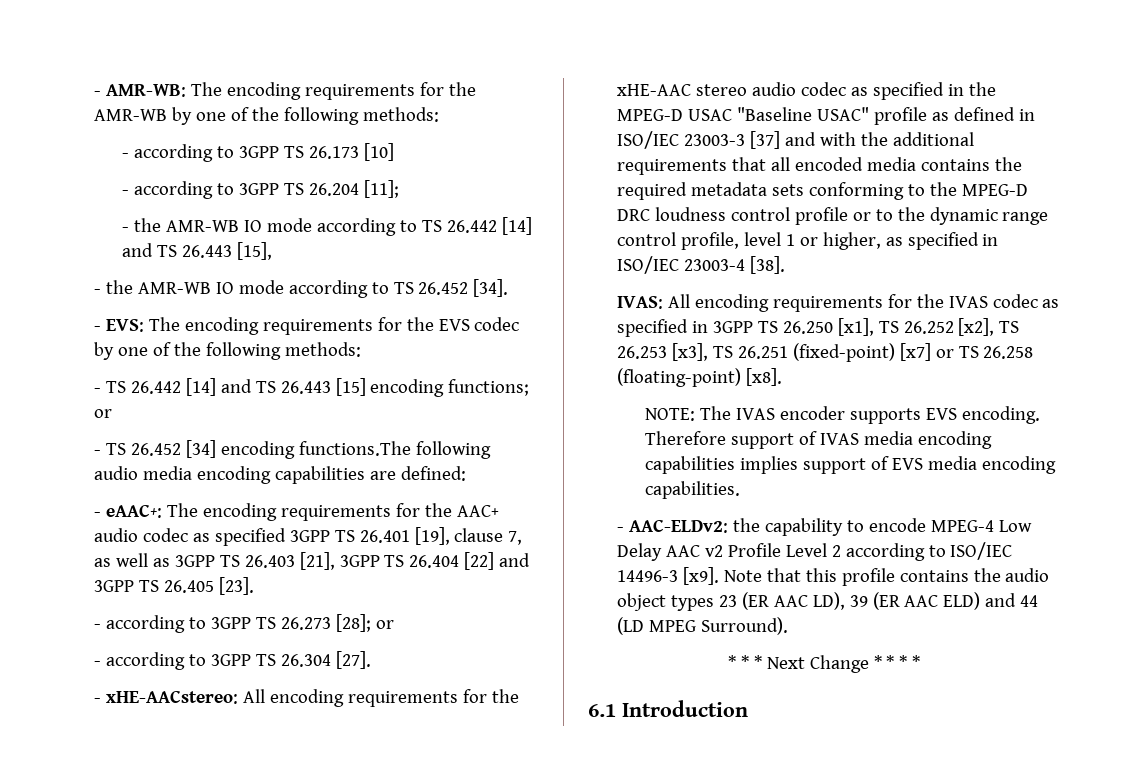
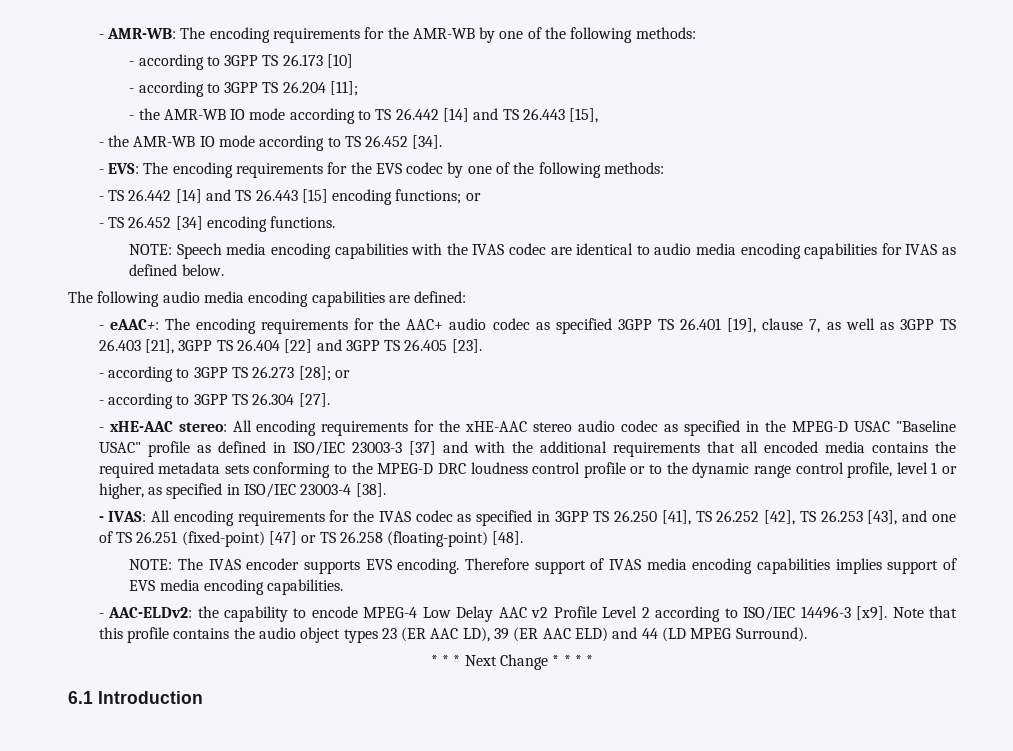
[298,441,411,456] functions.The -> [270,216,336,228] [129,243,956,259] [129,264,224,276] [68,291,93,303] functions. // NOTE: Speech media encoding capabilities with the IVAS codec are identical to audio media encoding capabilities for IVAS as defined below. // The
[105,690,238,704] xHE-AACstereo: -> [109,421,227,432] xHE-AAC stereo:
(785, 265) none -> [98,516,104,522] -
[837,318,874,336] [x1], -> [661,510,691,525] [41],
[958,318,995,336] [x2], -> [764,510,796,525] [42],
[671,343,708,361] [x3], -> [867,510,956,525] [98,531,113,543] [43], and one of
[899,343,931,361] [x7] -> [268,531,297,545] [47]
[745,368,782,386] [x8]. -> [492,531,524,545] [48].

